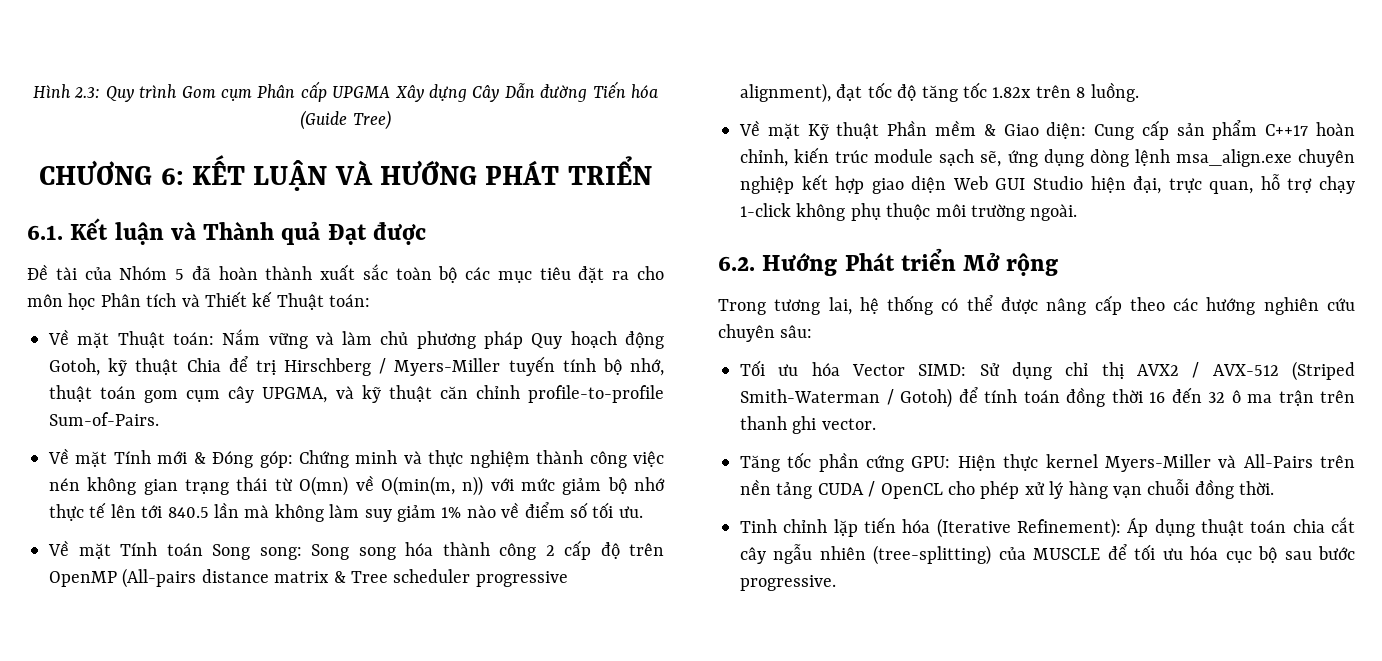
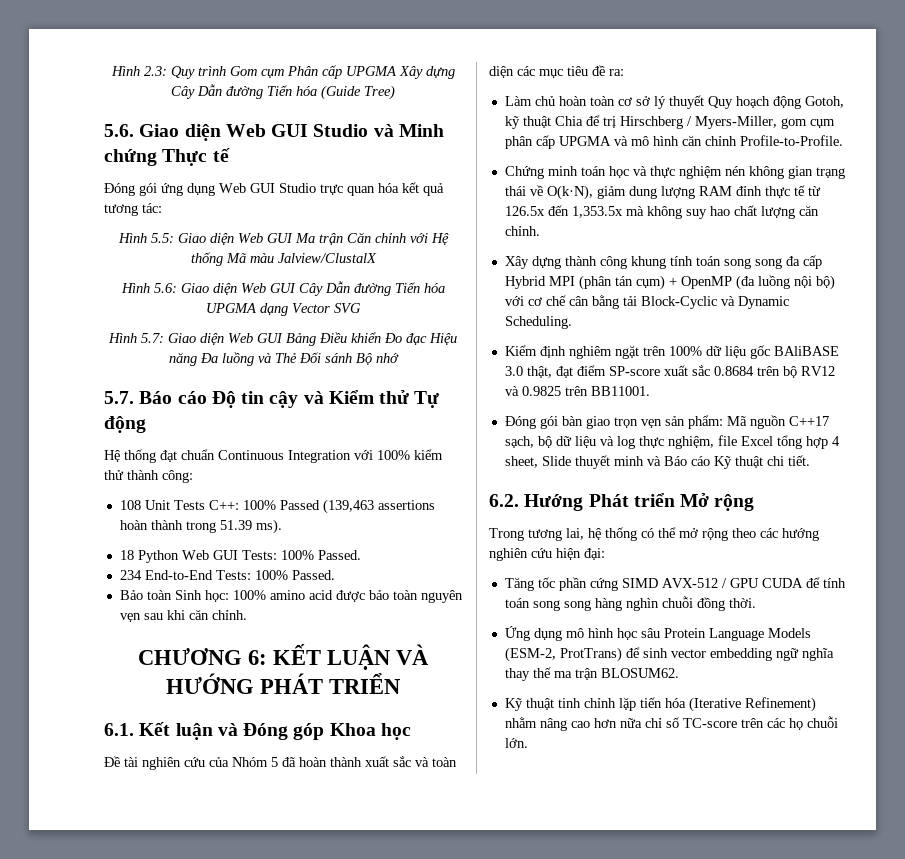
(391, 120) none -> [104,124,444,141] [104,148,230,166] [104,182,444,196] [104,203,162,216] [117,232,449,245] [190,252,377,266] [120,281,445,296] [206,303,361,316] [108,332,457,346] [168,352,399,366] [104,390,440,408] [104,416,146,433] [104,449,443,463] [104,470,193,483] [119,499,435,514] [119,519,282,534] [119,550,361,563] [119,570,335,580] [119,590,463,603] [119,609,247,622] // 5.6. Giao diện Web GUI Studio và Minh chứng Thực tế // Đóng gói ứng dụng Web GUI Studio trực quan hóa kết quả tương tác: // Hình 5.5: Giao diện Web GUI Ma trận Căn chỉnh với Hệ thống Mã màu Jalview/ClustalX // Hình 5.6: Giao diện Web GUI Cây Dẫn đường Tiến hóa UPGMA dạng Vector SVG // Hình 5.7: Giao diện Web GUI Bảng Điều khiển Đo đạc Hiệu năng Đa luồng và Thẻ Đối sánh Bộ nhớ // 5.7. Báo cáo Độ tin cậy và Kiểm thử Tự động // Hệ thống đạt chuẩn Continuous Integration với 100% kiểm thử thành công: // 108 Unit Tests C++: 100% Passed (139,463 assertions hoàn thành trong 51.39 ms). // 18 Python Web GUI Tests: 100% Passed. // 234 End-to-End Tests: 100% Passed. // Bảo toàn Sinh học: 100% amino acid được bảo toàn nguyên vẹn sau khi căn chỉnh.
[203,221,427,245] Thành quả Đạt được -> [243,723,411,740] Đóng góp Khoa học
(77, 273) none -> [142,757,205,770] nghiên cứu
[395,266,664,283] [27,291,371,310] [48,329,524,349] toàn bộ các mục tiêu đặt ra cho môn học Phân tích và Thiết kế Thuật toán: // Về mặt Thuật toán: Nắm vững và làm chủ phương pháp -> [415,757,457,767] [489,65,624,78] [504,95,704,109] và toàn diện các mục tiêu đề ra: // Làm chủ hoàn toàn cơ sở lý thuyết
[394,356,664,376] [49,385,665,403] [49,412,159,426] [48,448,665,468] Myers-Miller tuyến tính bộ nhớ, thuật toán gom cụm cây UPGMA, và kỹ thuật căn chỉnh profile-to-profile Sum-of-Pairs. // Về mặt Tính mới & Đóng góp: Chứng minh và thực nghiệm thành công việc -> [694,116,835,129] [504,135,843,149] [504,166,722,179] Myers-Miller, gom cụm phân cấp UPGMA và mô hình căn chỉnh Profile-to-Profile. // Chứng minh toán học và thực nghiệm
[274,475,665,496] [49,502,643,522] [48,540,664,560] [49,568,568,588] [740,82,1139,103] [739,120,1355,140] [740,147,1356,167] [740,174,1355,194] [740,203,1078,221] từ O(mn) về O(min(m, n)) với mức giảm bộ nhớ thực tế lên tới 840.5 lần mà không làm suy giảm 1% nào về điểm số tối ưu. // Về mặt Tính toán Song song: Song song hóa thành công 2 cấp độ trên OpenMP (All-pairs distance matrix & Tree scheduler progressive alignment), đạt tốc độ tăng tốc 1.82x trên 8 luồng. // Về mặt Kỹ thuật Phần mềm & Giao diện: Cung cấp sản phẩm C++17 hoàn chỉnh, kiến trúc module sạch sẽ, ứng dụng dòng lệnh msa_align.exe chuyên nghiệp kết hợp giao diện Web GUI Studio hiện đại, trực quan, hỗ trợ chạy 1-click không phụ thuộc môi trường ngoài. -> [529,185,821,200] [504,205,819,219] [504,226,540,236] [504,255,822,269] [504,275,835,290] [504,295,789,309] [504,316,572,329] [504,345,839,359] [504,365,835,378] [504,386,650,396] [504,415,829,429] [504,435,840,449] [504,455,810,469] về O(k·N), giảm dung lượng RAM đỉnh thực tế từ 126.5x đến 1,353.5x mà không suy hao chất lượng căn chỉnh. // Xây dựng thành công khung tính toán song song đa cấp Hybrid MPI (phân tán cụm) + OpenMP (đa luồng nội bộ) với cơ chế cân bằng tải Block-Cyclic và Dynamic Scheduling. // Kiểm định nghiêm ngặt trên 100% dữ liệu gốc BAliBASE 3.0 thật, đạt điểm SP-score xuất sắc 0.8684 trên bộ RV12 và 0.9825 trên BB11001. // Đóng gói bàn giao trọn vẹn sản phẩm: Mã nguồn C++17 sạch, bộ dữ liệu và log thực nghiệm, file Excel tổng hợp 4 sheet, Slide thuyết minh và Báo cáo Kỹ thuật chi tiết.
[1001,295,1122,315] được nâng cấp -> [679,528,728,541] mở rộng
[718,324,813,342] [740,360,1355,381] [740,387,1355,408] [740,416,876,434] [740,452,1355,472] [740,479,1275,499] [740,519,777,533] chuyên sâu: // Tối ưu hóa Vector SIMD: Sử dụng chỉ thị AVX2 / AVX-512 (Striped Smith-Waterman / Gotoh) để tính toán đồng thời 16 đến 32 ô ma trận trên thanh ghi vector. // Tăng tốc phần cứng GPU: Hiện thực kernel Myers-Miller và All-Pairs trên nền tảng CUDA / OpenCL cho phép xử lý hàng vạn chuỗi đồng thời. // Tinh -> [556,548,605,560] [504,577,846,591] [504,596,756,611] [504,626,811,641] [504,647,834,662] [504,667,679,681] [504,698,581,711] hiện đại: // Tăng tốc phần cứng SIMD AVX-512 / GPU CUDA để tính toán song song hàng nghìn chuỗi đồng thời. // Ứng dụng mô hình học sâu Protein Language Models (ESM-2, ProtTrans) để sinh vector embedding ngữ nghĩa thay thế ma trận BLOSUM62. // Kỹ thuật tinh
[1017,517,1355,538] [740,544,1355,565] [740,575,836,591] Refinement): Áp dụng thuật toán chia cắt cây ngẫu nhiên (tree-splitting) của MUSCLE để tối ưu hóa cục bộ sau bước progressive. -> [744,697,816,712] [504,716,838,731] [504,738,528,748] Refinement) nhằm nâng cao hơn nữa chỉ số TC-score trên các họ chuỗi lớn.

